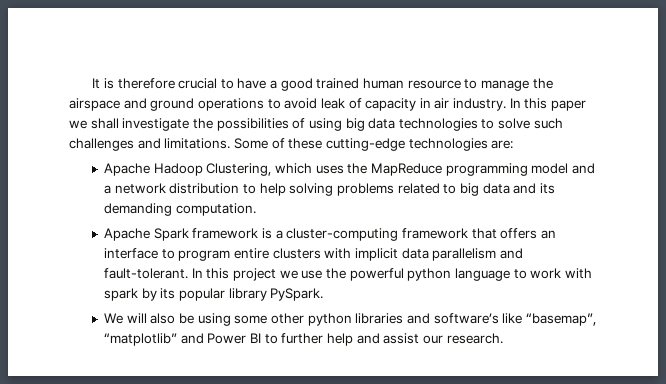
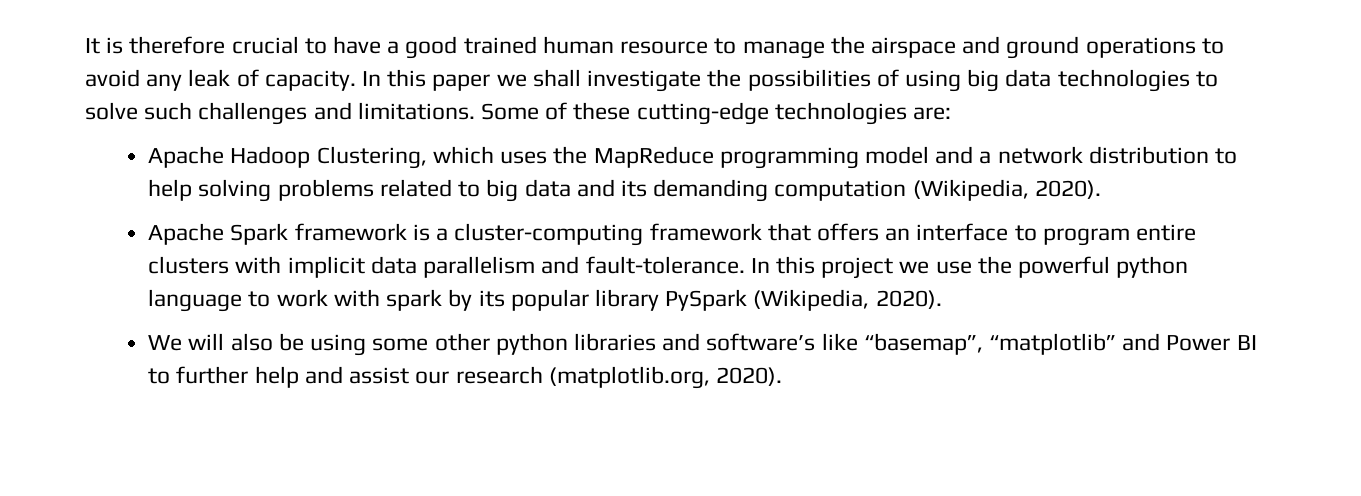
(318, 103) none -> [146,74,183,91] any
[365,98,507,111] capacity in air industry. -> [264,70,356,91] capacity.
[175,203,256,216] computation. -> [774,179,1101,201] computation (Wikipedia, 2020).
[104,268,189,279] fault-tolerant. -> [585,256,745,274] fault-tolerance.
[270,288,324,301] PySpark. -> [665,289,942,311] PySpark (Wikipedia, 2020).
[446,333,503,344] research. -> [455,366,782,389] research (matplotlib.org, 2020).

